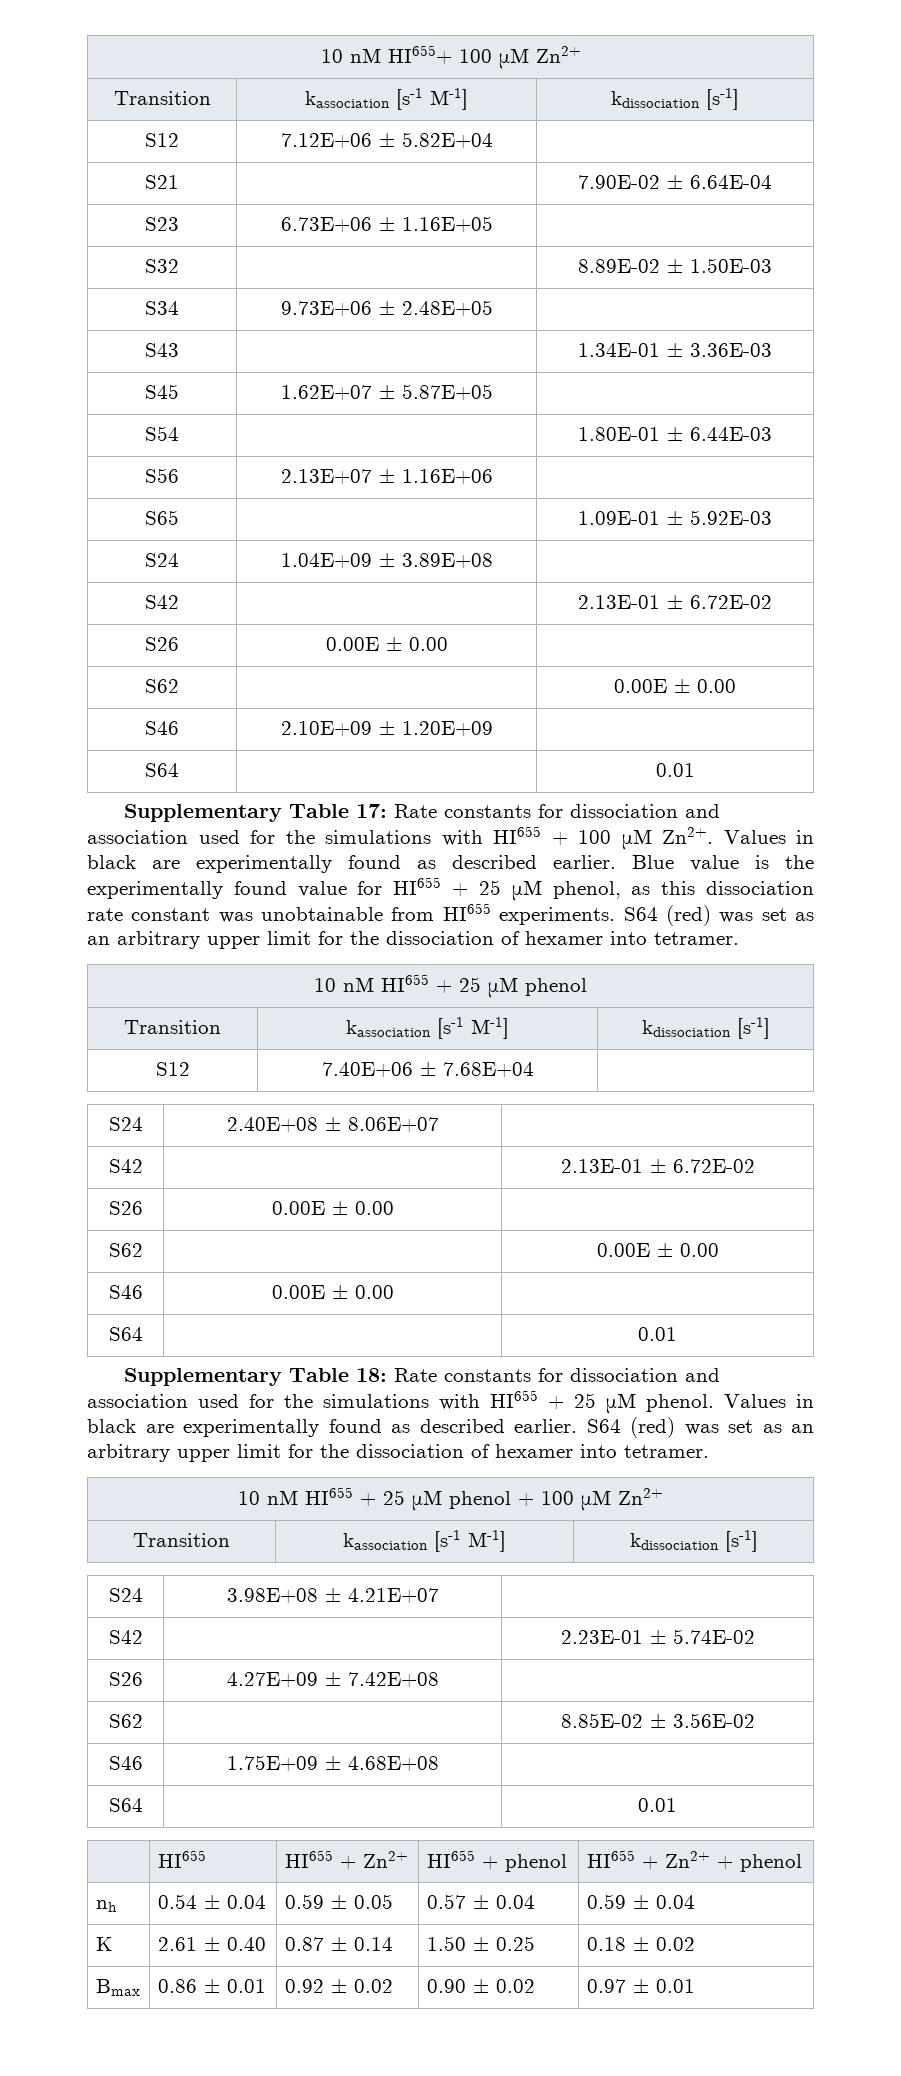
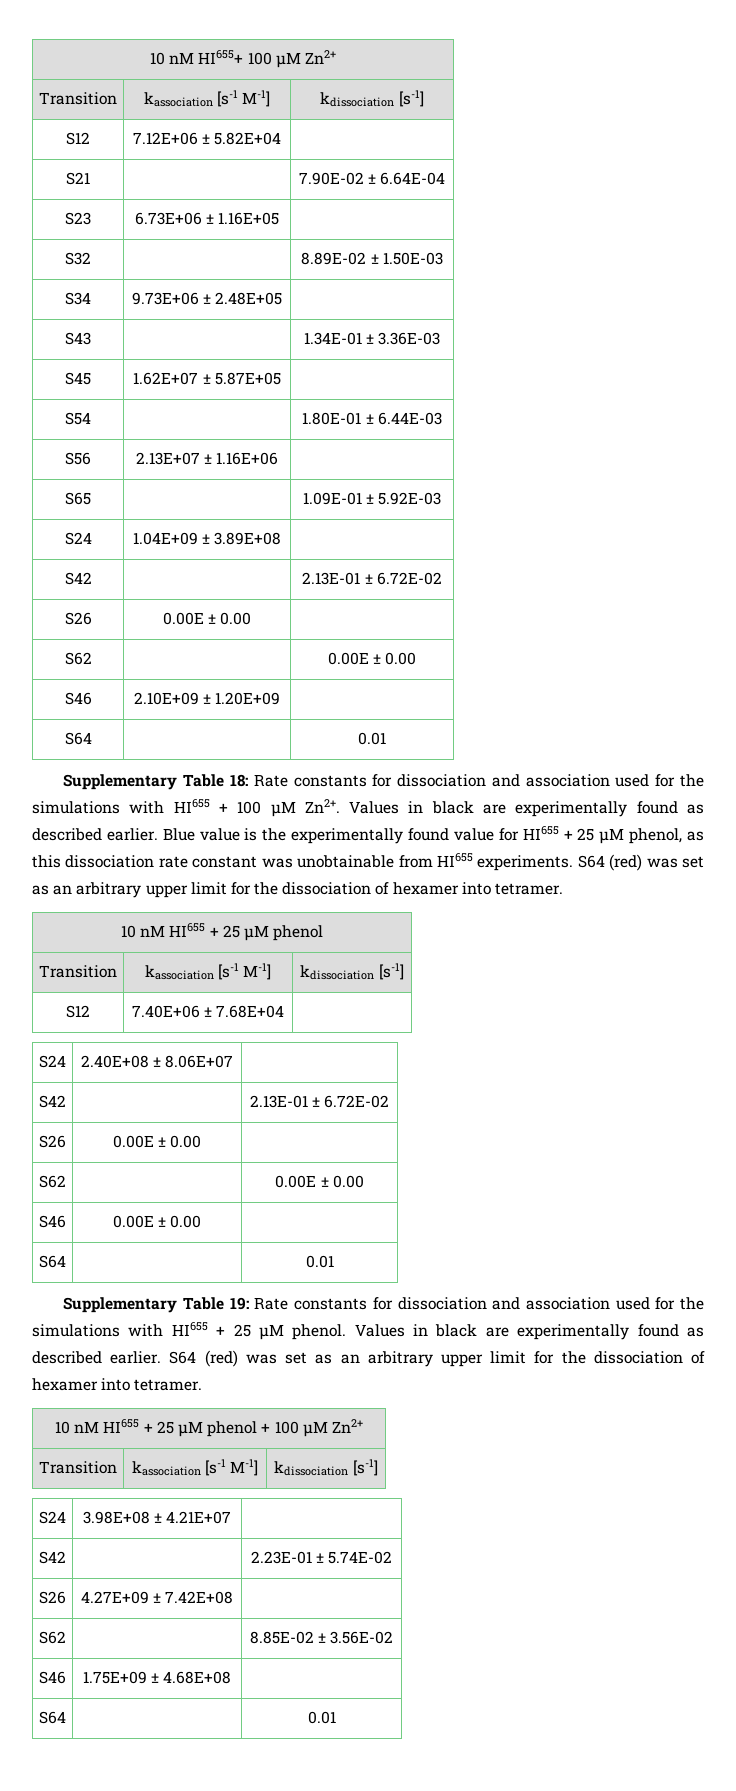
[356,804,388,818] 17: -> [229,774,248,787] 18:
[356,1368,388,1382] 18: -> [229,1297,249,1310] 19:
[157,1850,206,1868] [284,1850,408,1869] [426,1850,567,1872] [586,1850,802,1872] [95,1900,117,1912] [157,1894,266,1909] [284,1894,393,1909] [426,1894,535,1909] [586,1894,695,1909] [95,1937,112,1951] [157,1937,266,1951] [284,1937,393,1951] [426,1936,535,1951] [586,1937,695,1951] [95,1979,140,1996] [157,1979,266,1993] [284,1979,393,1993] [426,1979,535,1993] [586,1979,695,1993] // | HI655 | HI655 + Zn2+ | HI655 + phenol | HI655 + Zn2+ + phenol // nh | 0.54 ± 0.04 | 0.59 ± 0.05 | 0.57 ± 0.04 | 0.59 ± 0.04 // K | 2.61 ± 0.40 | 0.87 ± 0.14 | 1.50 ± 0.25 | 0.18 ± 0.02 // Bmax | 0.86 ± 0.01 | 0.92 ± 0.02 | 0.90 ± 0.02 | 0.97 ± 0.01 -> (336, 1717) none

